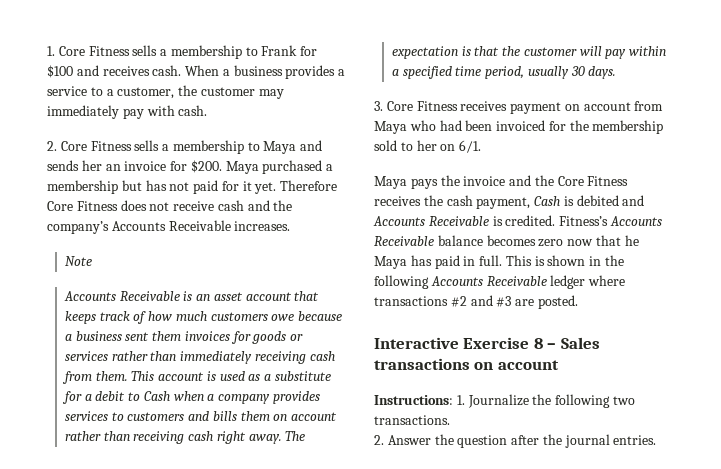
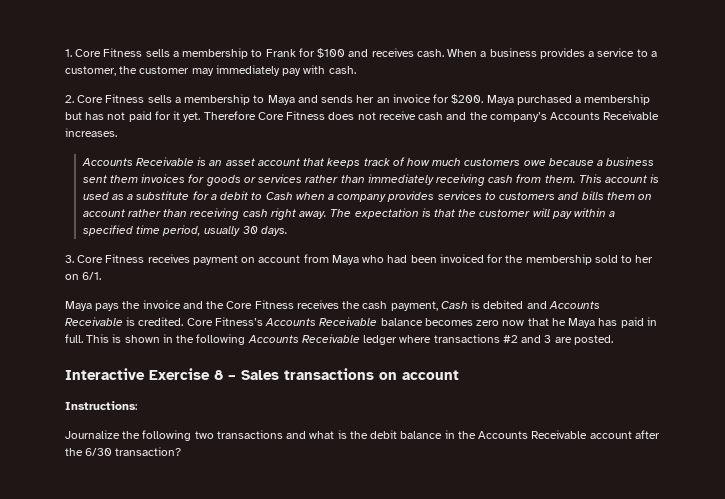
[64,256,92,266] // Note -> (117, 132) none
(556, 220) none -> [186,318,213,326] Core
[496,296,512,307] #3 -> [544,335,552,343] 3
[456,395,465,405] 1. -> (137, 405) //
[374,415,450,425] [374,434,657,448] transactions. // 2. Answer the question after the journal entries. -> [216,430,660,439] [65,447,182,456] transactions and what is the debit balance in the Accounts Receivable account after the 6/30 transaction?

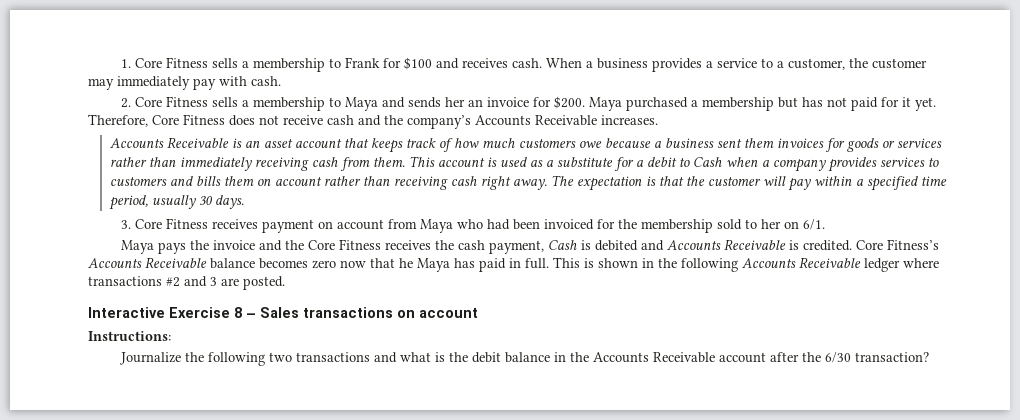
[203,111,256,120] Therefore -> [88,114,148,127] Therefore,

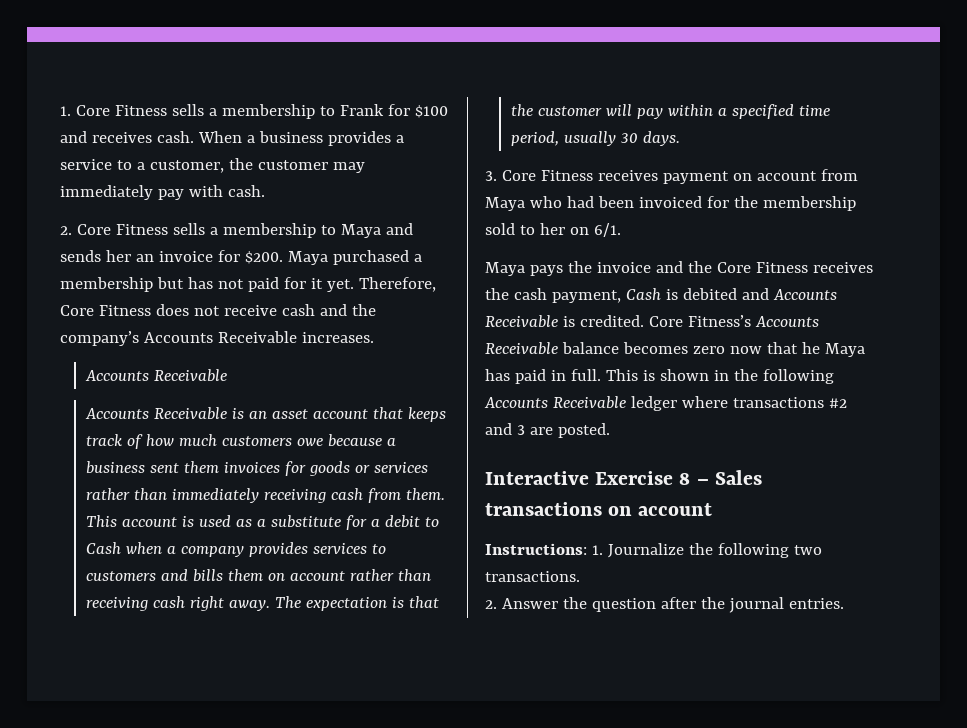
(229, 142) none -> [85,407,228,420] // Accounts Receivable
(171, 336) // -> [591,545,603,555] 1.
[296,352,930,363] transactions and what is the debit balance in the Accounts Receivable account after the 6/30 transaction? -> [485,571,580,582] [485,597,844,613] transactions. // 2. Answer the question after the journal entries.

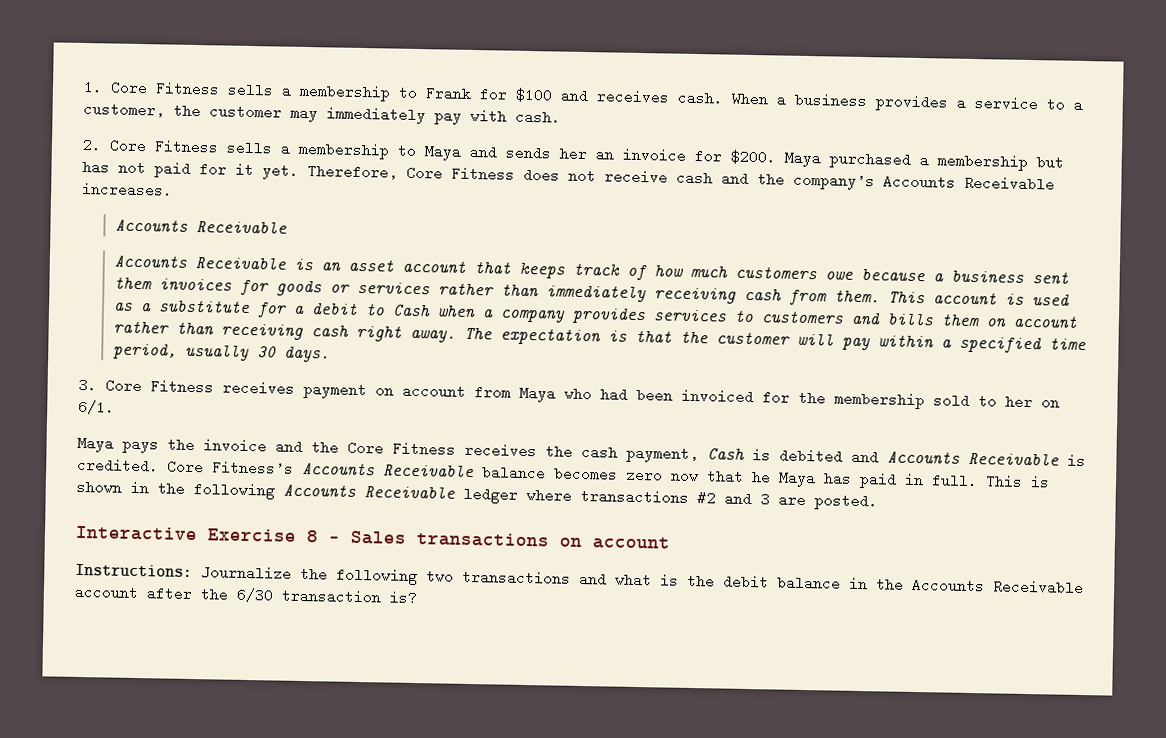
[591,545,603,555] 1. -> (193, 571) none
[485,571,580,582] [485,597,844,613] transactions. // 2. Answer the question after the journal entries. -> [462,569,1084,596] [74,584,417,606] transactions and what is the debit balance in the Accounts Receivable account after the 6/30 transaction is?

